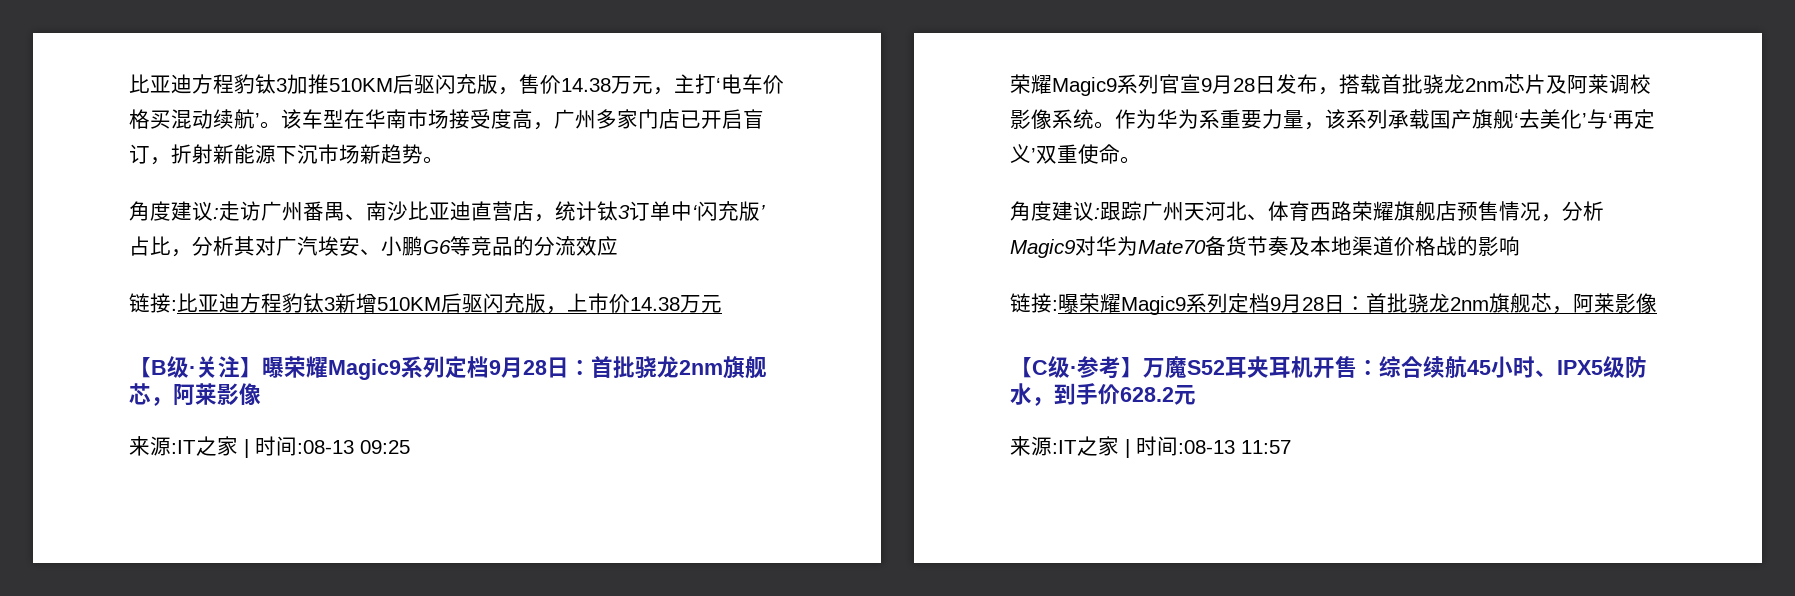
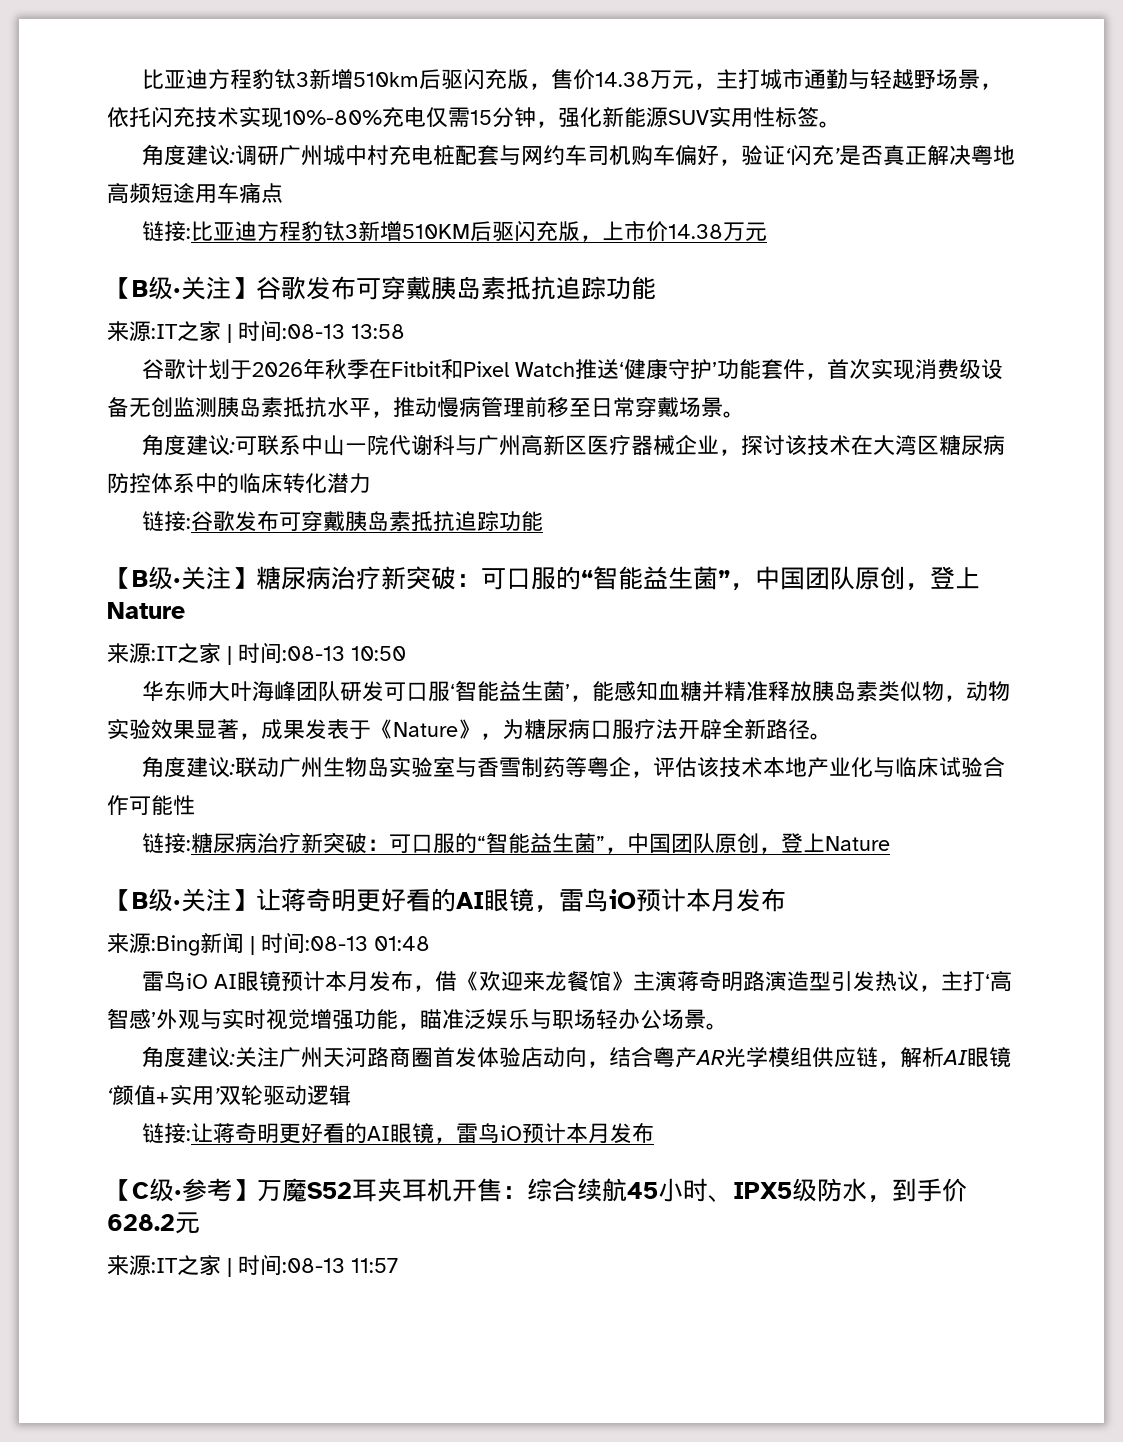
[129,74,393,94] 比亚迪方程豹钛3加推510KM -> [142,69,420,89] 比亚迪方程豹钛3新增510km
[716,74,784,94] [129,109,764,130] [129,144,444,165] [129,201,765,222] [129,236,618,257] ‘电车价格买混动续航’。该车型在华南市场接受度高，广州多家门店已开启盲订，折射新能源下沉市场新趋势。 // 角度建议:走访广州番禺、南沙比亚迪直营店，统计钛3订单中‘闪充版’占比，分析其对广汽埃安、小鹏G6等竞品的分流效应 -> [760,69,1003,90] [107,106,841,128] [142,144,1016,166] [107,183,283,204] 城市通勤与轻越野场景，依托闪充技术实现10%-80%充电仅需15分钟，强化新能源SUV实用性标签。 // 角度建议:调研广州城中村充电桩配套与网约车司机购车偏好，验证‘闪充’是否真正解决粤地高频短途用车痛点
[262,356,767,380] [129,383,261,406] [129,436,410,458] [1010,74,1651,96] [1010,109,1655,130] [1010,144,1141,164] [1010,201,1604,222] [1010,236,1520,258] [1010,293,1657,315] 曝荣耀Magic9系列定档9月28日：首批骁龙2nm旗舰芯，阿莱影像 // 来源:IT之家 | 时间:08-13 09:25 // 荣耀Magic9系列官宣9月28日发布，搭载首批骁龙2nm芯片及阿莱调校影像系统。作为华为系重要力量，该系列承载国产旗舰‘去美化’与‘再定义’双重使命。 // 角度建议:跟踪广州天河北、体育西路荣耀旗舰店预售情况，分析Magic9对华为Mate70备货节奏及本地渠道价格战的影响 // 链接:曝荣耀Magic9系列定档9月28日：首批骁龙2nm旗舰芯，阿莱影像 -> [256,276,656,300] [107,320,405,343] [142,358,1004,380] [107,396,745,418] [142,434,1006,456] [107,473,371,494] [142,511,544,532] [107,566,980,591] [107,602,185,619] [107,642,406,665] [142,680,1011,702] [107,718,832,740] [142,756,1006,778] [107,795,195,815] [142,832,891,854] [107,888,786,913] [107,932,430,956] [142,971,1013,992] [107,1008,728,1030] [142,1046,1012,1068] [107,1085,351,1106] [142,1123,655,1144] 谷歌发布可穿戴胰岛素抵抗追踪功能 // 来源:IT之家 | 时间:08-13 13:58 // 谷歌计划于2026年秋季在Fitbit和Pixel Watch推送‘健康守护’功能套件，首次实现消费级设备无创监测胰岛素抵抗水平，推动慢病管理前移至日常穿戴场景。 // 角度建议:可联系中山一院代谢科与广州高新区医疗器械企业，探讨该技术在大湾区糖尿病防控体系中的临床转化潜力 // 链接:谷歌发布可穿戴胰岛素抵抗追踪功能 // 【B级·关注】糖尿病治疗新突破：可口服的“智能益生菌”，中国团队原创，登上Nature // 来源:IT之家 | 时间:08-13 10:50 // 华东师大叶海峰团队研发可口服‘智能益生菌’，能感知血糖并精准释放胰岛素类似物，动物实验效果显著，成果发表于《Nature》，为糖尿病口服疗法开辟全新路径。 // 角度建议:联动广州生物岛实验室与香雪制药等粤企，评估该技术本地产业化与临床试验合作可能性 // 链接:糖尿病治疗新突破：可口服的“智能益生菌”，中国团队原创，登上Nature // 【B级·关注】让蒋奇明更好看的AI眼镜，雷鸟iO预计本月发布 // 来源:Bing新闻 | 时间:08-13 01:48 // 雷鸟iO AI眼镜预计本月发布，借《欢迎来龙餐馆》主演蒋奇明路演造型引发热议，主打‘高智感’外观与实时视觉增强功能，瞄准泛娱乐与职场轻办公场景。 // 角度建议:关注广州天河路商圈首发体验店动向，结合粤产AR光学模组供应链，解析AI眼镜‘颜值+实用’双轮驱动逻辑 // 链接:让蒋奇明更好看的AI眼镜，雷鸟iO预计本月发布

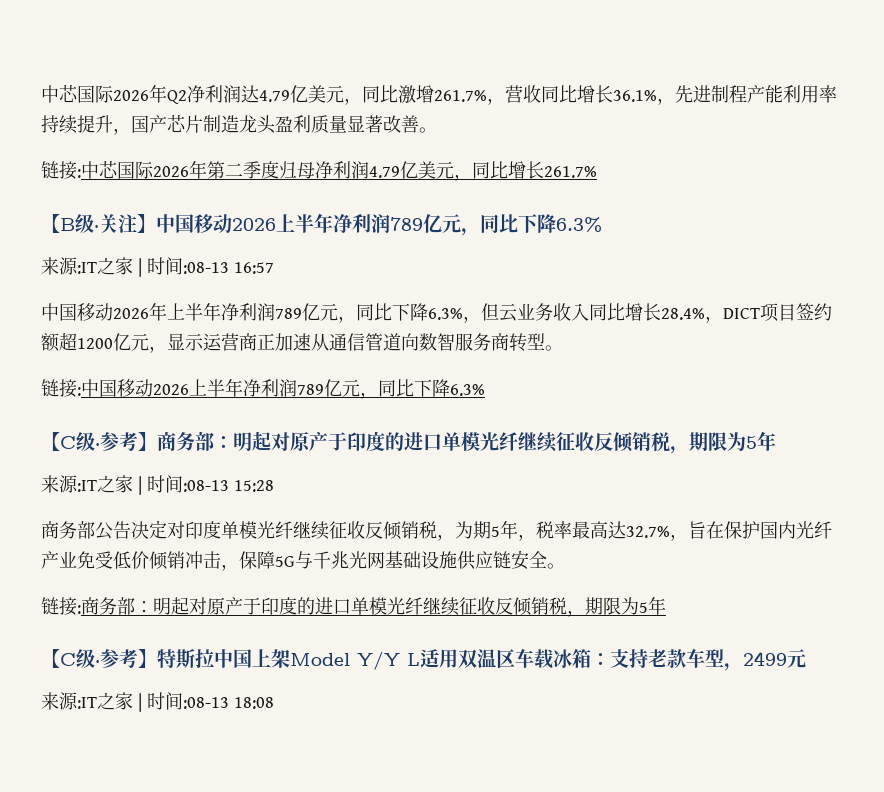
[142,68,1003,90] [107,106,841,128] [142,144,1016,166] [107,183,283,204] [142,220,768,242] [107,276,656,300] [107,320,405,343] [142,358,1004,380] [107,396,745,418] [142,434,1006,456] [107,473,371,494] [142,511,544,532] [107,566,980,591] [107,602,185,619] [107,642,406,665] [142,680,1011,702] [107,718,832,740] [142,756,1006,778] [107,795,195,815] [142,832,891,854] [107,888,786,913] [107,932,430,956] [142,971,1013,992] [107,1008,728,1030] [142,1046,1012,1068] [107,1085,351,1106] [142,1123,655,1144] [107,1178,967,1203] [107,1214,175,1231] 比亚迪方程豹钛3新增510km后驱闪充版，售价14.38万元，主打城市通勤与轻越野场景，依托闪充技术实现10%-80%充电仅需15分钟，强化新能源SUV实用性标签。 // 角度建议:调研广州城中村充电桩配套与网约车司机购车偏好，验证‘闪充’是否真正解决粤地高频短途用车痛点 // 链接:比亚迪方程豹钛3新增510KM后驱闪充版，上市价14.38万元 // 【B级·关注】谷歌发布可穿戴胰岛素抵抗追踪功能 // 来源:IT之家 | 时间:08-13 13:58 // 谷歌计划于2026年秋季在Fitbit和Pixel Watch推送‘健康守护’功能套件，首次实现消费级设备无创监测胰岛素抵抗水平，推动慢病管理前移至日常穿戴场景。 // 角度建议:可联系中山一院代谢科与广州高新区医疗器械企业，探讨该技术在大湾区糖尿病防控体系中的临床转化潜力 // 链接:谷歌发布可穿戴胰岛素抵抗追踪功能 // 【B级·关注】糖尿病治疗新突破：可口服的“智能益生菌”，中国团队原创，登上Nature // 来源:IT之家 | 时间:08-13 10:50 // 华东师大叶海峰团队研发可口服‘智能益生菌’，能感知血糖并精准释放胰岛素类似物，动物实验效果显著，成果发表于《Nature》，为糖尿病口服疗法开辟全新路径。 // 角度建议:联动广州生物岛实验室与香雪制药等粤企，评估该技术本地产业化与临床试验合作可能性 // 链接:糖尿病治疗新突破：可口服的“智能益生菌”，中国团队原创，登上Nature // 【B级·关注】让蒋奇明更好看的AI眼镜，雷鸟iO预计本月发布 // 来源:Bing新闻 | 时间:08-13 01:48 // 雷鸟iO AI眼镜预计本月发布，借《欢迎来龙餐馆》主演蒋奇明路演造型引发热议，主打‘高智感’外观与实时视觉增强功能，瞄准泛娱乐与职场轻办公场景。 // 角度建议:关注广州天河路商圈首发体验店动向，结合粤产AR光学模组供应链，解析AI眼镜‘颜值+实用’双轮驱动逻辑 // 链接:让蒋奇明更好看的AI眼镜，雷鸟iO预计本月发布 // 【C级·参考】万魔S52耳夹耳机开售：综合续航45小时、IPX5级防水，到手价628.2 -> [41,84,837,105] [41,115,437,135] [41,160,597,181] [41,213,602,236] [41,257,274,277] [41,302,832,323] [41,332,563,353] [41,378,485,399] [41,431,776,454] [41,475,274,495] [41,520,832,541] [41,550,565,571] [41,596,666,617] [41,649,787,671] 中芯国际2026年Q2净利润达4.79亿美元，同比激增261.7%，营收同比增长36.1%，先进制程产能利用率持续提升，国产芯片制造龙头盈利质量显著改善。 // 链接:中芯国际2026年第二季度归母净利润4.79亿美元，同比增长261.7% // 【B级·关注】中国移动2026上半年净利润789亿元，同比下降6.3% // 来源:IT之家 | 时间:08-13 16:57 // 中国移动2026年上半年净利润789亿元，同比下降6.3%，但云业务收入同比增长28.4%，DICT项目签约额超1200亿元，显示运营商正加速从通信管道向数智服务商转型。 // 链接:中国移动2026上半年净利润789亿元，同比下降6.3% // 【C级·参考】商务部：明起对原产于印度的进口单模光纤继续征收反倾销税，期限为5年 // 来源:IT之家 | 时间:08-13 15:28 // 商务部公告决定对印度单模光纤继续征收反倾销税，为期5年，税率最高达32.7%，旨在保护国内光纤产业免受低价倾销冲击，保障5G与千兆光网基础设施供应链安全。 // 链接:商务部：明起对原产于印度的进口单模光纤继续征收反倾销税，期限为5年 // 【C级·参考】特斯拉中国上架Model Y/Y L适用双温区车载冰箱：支持老款车型，2499
[351,1258,398,1273] 11:57 -> [233,697,274,709] 18:08

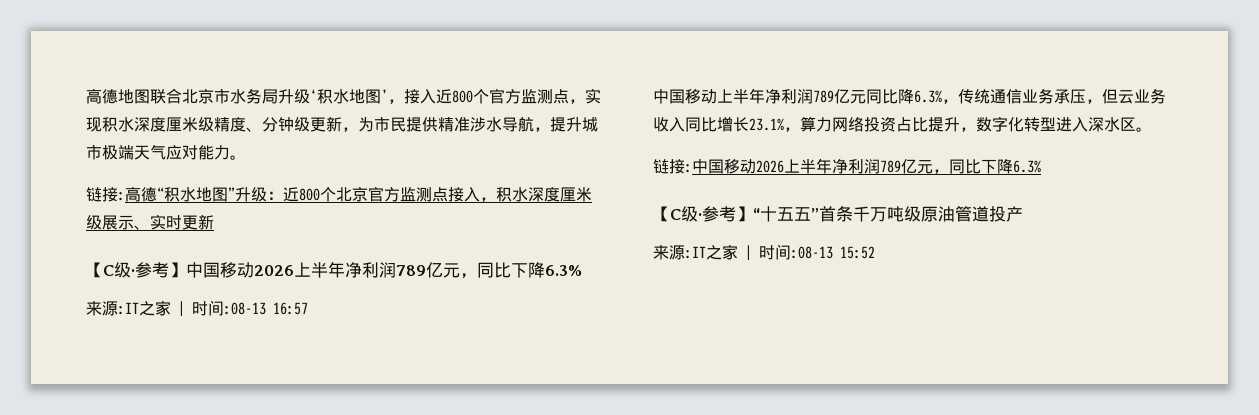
[41,84,837,105] [41,115,437,135] [41,160,597,181] [41,214,137,233] 中芯国际2026年Q2净利润达4.79亿美元，同比激增261.7%，营收同比增长36.1%，先进制程产能利用率持续提升，国产芯片制造龙头盈利质量显著改善。 // 链接:中芯国际2026年第二季度归母净利润4.79亿美元，同比增长261.7% // 【B级·关注 -> [86,88,601,104] [86,116,598,132] [86,144,246,160] [86,186,592,202] [86,214,214,230] [86,262,169,278] 高德地图联合北京市水务局升级‘积水地图’，接入近800个官方监测点，实现积水深度厘米级精度、分钟级更新，为市民提供精准涉水导航，提升城市极端天气应对能力。 // 链接:高德“积水地图”升级：近800个北京官方监测点接入，积水深度厘米级展示、实时更新 // 【C级·参考
[113,302,463,323] 2026年上半年净利润789亿元，同比下降6.3% -> [717,88,1086,104] 上半年净利润789亿元同比降6.3%，传统通信业务承压
[661,303,832,323] [41,332,545,353] 28.4%，DICT项目签约额超1200亿元，显示运营商正加速从通信管道向数智服务商转型 -> [749,116,1136,132] 23.1%，算力网络投资占比提升，数字化转型进入深水区
[157,431,776,454] [41,475,274,495] [41,520,832,541] [41,550,565,571] [41,596,666,617] [41,649,806,671] [41,692,274,712] 商务部：明起对原产于印度的进口单模光纤继续征收反倾销税，期限为5年 // 来源:IT之家 | 时间:08-13 15:28 // 商务部公告决定对印度单模光纤继续征收反倾销税，为期5年，税率最高达32.7%，旨在保护国内光纤产业免受低价倾销冲击，保障5G与千兆光网基础设施供应链安全。 // 链接:商务部：明起对原产于印度的进口单模光纤继续征收反倾销税，期限为5年 // 【C级·参考】特斯拉中国上架Model Y/Y L适用双温区车载冰箱：支持老款车型，2499元 // 来源:IT之家 | 时间:08-13 18:08 -> [753,206,1023,222] [653,244,875,261] “十五五”首条千万吨级原油管道投产 // 来源:IT之家 | 时间:08-13 15:52

